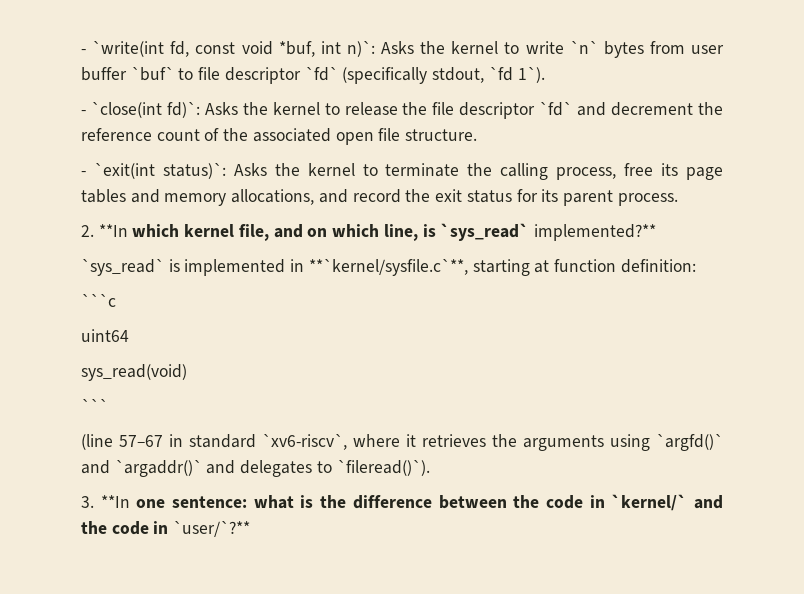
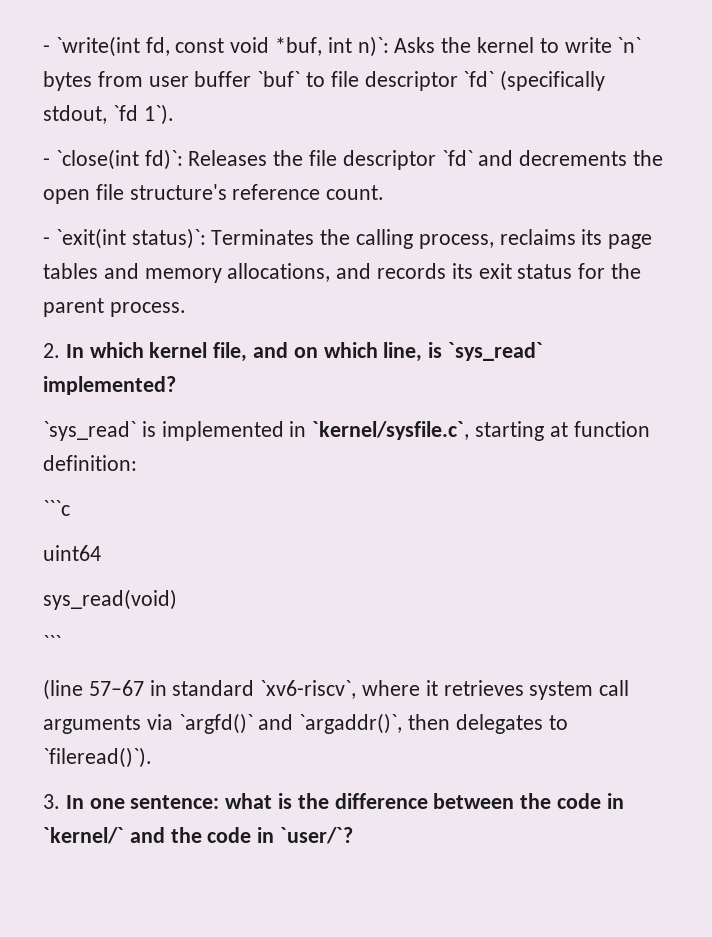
[204,102,398,116] Asks the kernel to release -> [188,150,268,166] Releases
[611,102,724,116] [81,128,478,145] [81,163,460,179] decrement the reference count of the associated open file structure. // - `exit(int status)`: Asks the kernel to terminate -> [519,150,664,166] [43,184,385,204] [43,228,315,249] decrements the open file structure's reference count. // - `exit(int status)`: Terminates
[624,163,654,176] free -> [499,229,576,245] reclaims
[352,189,431,203] record the -> [377,263,473,279] records its
[541,189,559,202] its -> [611,263,642,279] the
[98,224,128,237] **In -> [65,344,84,358] In
[533,224,656,241] implemented?** -> [43,376,176,395] implemented?
[308,259,468,276] **`kernel/sysfile.c`**, -> [312,421,470,440] `kernel/sysfile.c`,
[492,434,723,451] [81,460,236,477] the arguments using `argfd()` and `argaddr()` and -> [529,680,630,700] [43,713,451,734] system call arguments via `argfd()` and `argaddr()`, then
[100,495,130,508] **In -> [65,795,84,809] In
[173,521,251,537] `user/`?** -> [280,827,354,844] `user/`?

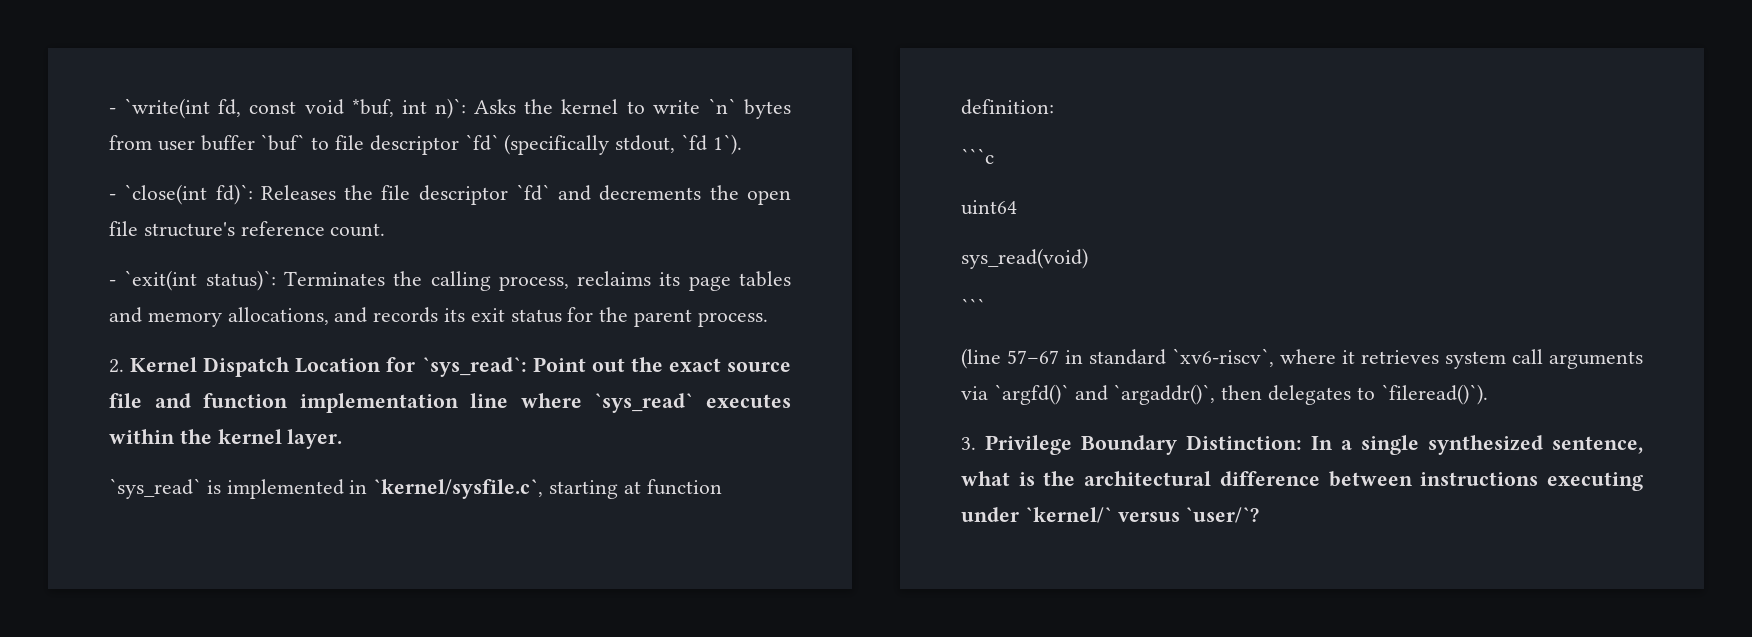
[65,342,544,362] [43,376,176,395] In which kernel file, and on which line, is `sys_read` implemented? -> [130,357,791,377] [109,393,791,413] [109,429,343,449] Kernel Dispatch Location for `sys_read`: Point out the exact source file and function implementation line where `sys_read` executes within the kernel layer.
[65,795,220,809] In one sentence: -> [985,435,1643,455] Privilege Boundary Distinction: In a single synthesized sentence,
(329, 801) none -> [1084,471,1212,486] architectural
[520,793,624,809] [43,827,275,844] the code in `kernel/` and the code in -> [1420,472,1643,491] [961,507,1180,523] instructions executing under `kernel/` versus

